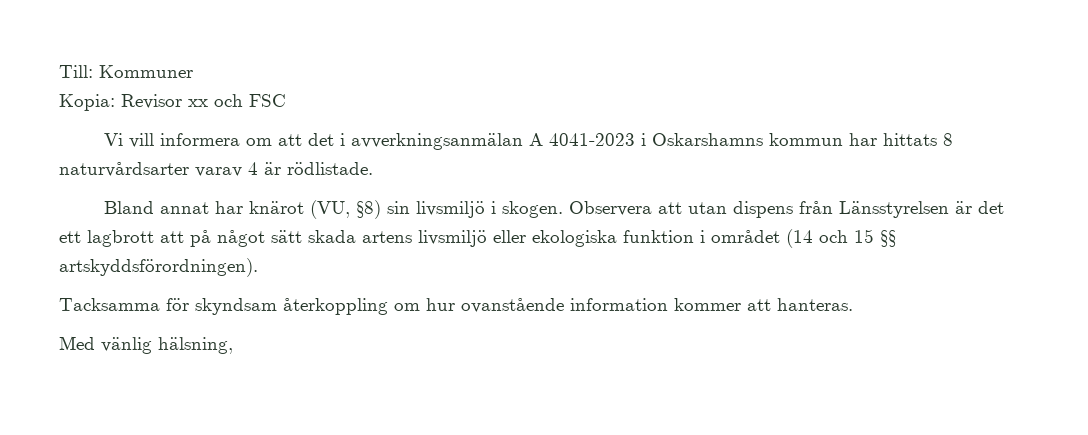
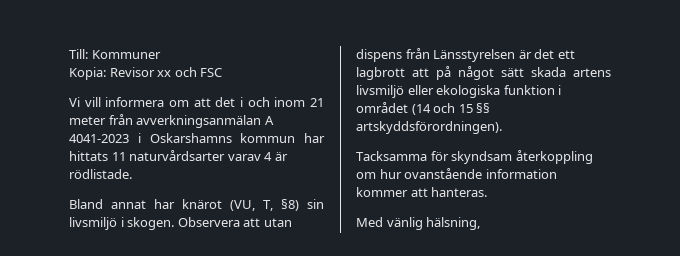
(345, 139) none -> [247,97,324,107] [69,114,133,125] och inom 21 meter från
[942,133,953,146] 8 -> [111,152,126,161] 11
(350, 209) none -> [263,200,273,211] T,

